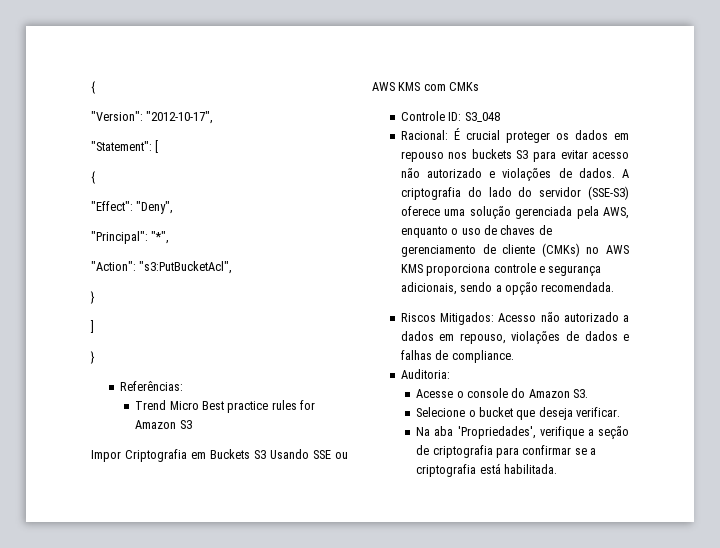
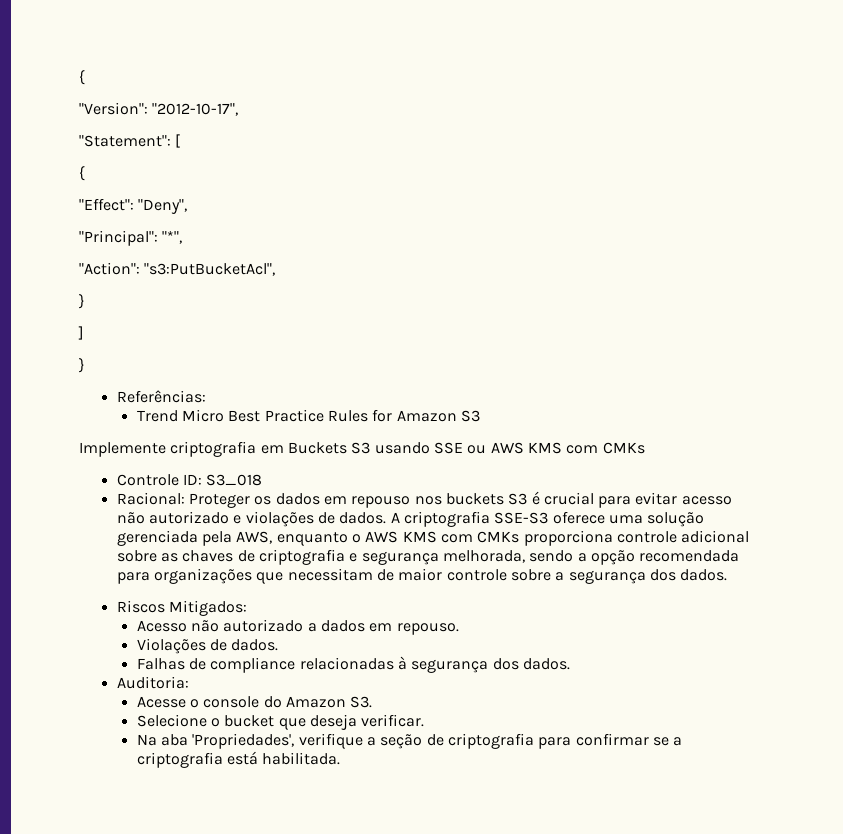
[227,400,297,413] practice rules -> [264,409,368,422] Practice Rules
[91,449,187,462] Impor Criptografia -> [79,441,257,457] Implemente criptografia
[270,449,309,459] Usando -> [374,442,430,454] usando
[464,112,500,122] S3_048 -> [206,474,263,486] S3_018
[453,128,550,143] É crucial proteger -> [188,493,250,508] Proteger
(529, 154) none -> [531,491,594,505] é crucial
[467,186,629,200] do lado do servidor (SSE-S3) -> [494,512,549,524] SSE-S3
[461,225,552,235] [400,243,629,257] [400,263,536,276] uso de chaves de gerenciamento de cliente (CMKs) no AWS KMS proporciona controle -> [365,530,750,546] [116,549,345,565] AWS KMS com CMKs proporciona controle adicional sobre as chaves de criptografia
[400,282,457,295] adicionais, -> [442,550,525,563] melhorada,
[541,282,615,292] recomendada. -> [639,550,740,562] [116,568,728,584] recomendada para organizações que necessitam de maior controle sobre a segurança dos dados.
(495, 318) none -> (247, 608) //
[459,331,629,344] [400,350,514,363] repouso, violações de dados e falhas de compliance. -> [396,623,459,635] [136,638,279,654] [136,656,570,673] repouso. // Violações de dados. // Falhas de compliance relacionadas à segurança dos dados.

